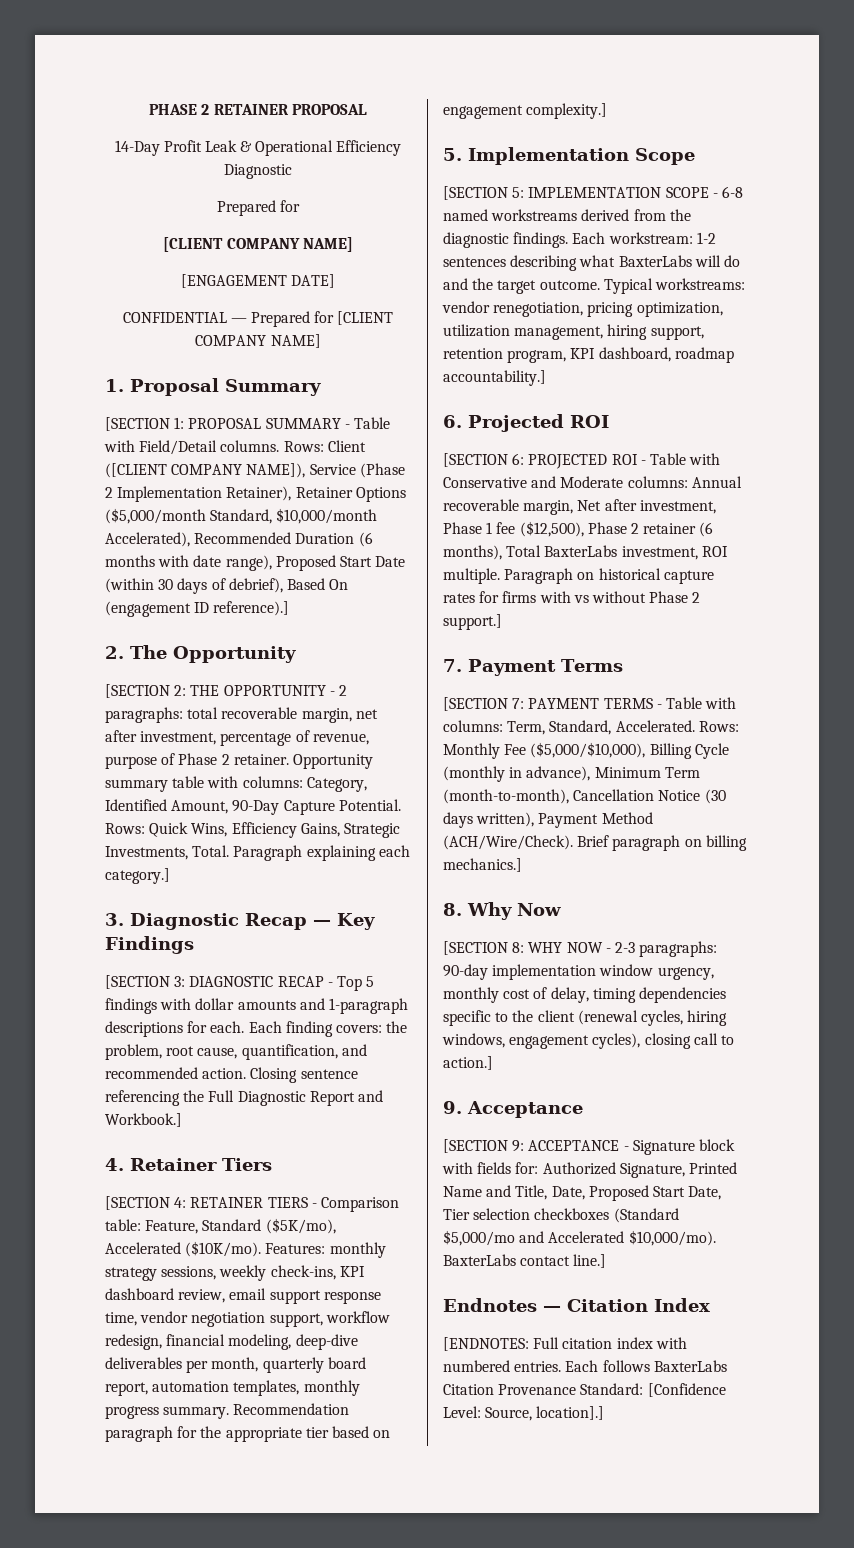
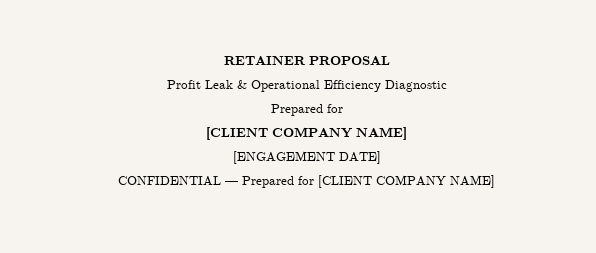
[149,104,210,115] PHASE 2 -> (223, 60) none
[114,140,160,156] 14-Day -> (390, 60) none
[105,378,321,396] [105,417,390,431] [104,440,366,455] [105,463,405,478] [105,486,406,502] [105,508,378,524] [105,532,373,547] [105,555,406,571] [105,578,349,594] [105,601,290,617] [105,645,296,663] [105,684,347,698] [105,707,378,723] [105,730,369,746] [105,753,373,769] [105,776,367,792] [105,799,401,815] [105,822,400,838] [105,845,410,861] [105,868,170,884] [105,913,375,930] [105,936,194,954] [105,975,375,991] [105,998,408,1014] [105,1021,408,1037] [105,1044,367,1060] [105,1067,358,1083] [105,1090,383,1106] [105,1113,182,1127] [105,1158,272,1171] [105,1196,399,1212] [105,1218,336,1234] [105,1241,386,1258] [105,1265,365,1281] [105,1288,381,1304] [105,1311,390,1327] [105,1334,358,1350] [105,1357,366,1373] [105,1380,360,1396] [105,1403,350,1419] [105,1426,391,1442] [443,103,608,119] [443,147,695,165] [443,186,743,200] [443,209,691,221] [443,232,716,248] [443,255,740,271] [443,278,745,294] [442,301,723,317] [443,324,704,340] [443,347,734,363] [443,370,546,386] [443,414,609,432] [443,453,721,469] [443,476,742,488] [443,499,716,515] [443,521,714,537] [443,545,728,560] [443,568,714,584] [443,591,701,603] [443,614,502,630] [443,659,623,676] [443,697,737,711] [443,720,739,735] [443,742,729,759] [443,766,700,782] [443,789,726,804] [443,812,653,828] [443,835,747,851] [443,858,522,872] [443,902,561,920] [443,941,718,957] [443,964,714,980] [443,987,726,1003] [443,1010,728,1026] [442,1033,734,1049] [443,1056,493,1070] [443,1101,583,1118] [443,1139,735,1155] [442,1162,737,1178] [443,1185,722,1201] [443,1208,679,1223] [443,1230,716,1246] [443,1254,607,1268] [443,1298,710,1312] [443,1337,687,1351] [443,1360,727,1372] [443,1383,726,1397] [443,1406,605,1421] // 1. Proposal Summary // [SECTION 1: PROPOSAL SUMMARY - Table with Field/Detail columns. Rows: Client ([CLIENT COMPANY NAME]), Service (Phase 2 Implementation Retainer), Retainer Options ($5,000/month Standard, $10,000/month Accelerated), Recommended Duration (6 months with date range), Proposed Start Date (within 30 days of debrief), Based On (engagement ID reference).] // 2. The Opportunity // [SECTION 2: THE OPPORTUNITY - 2 paragraphs: total recoverable margin, net after investment, percentage of revenue, purpose of Phase 2 retainer. Opportunity summary table with columns: Category, Identified Amount, 90-Day Capture Potential. Rows: Quick Wins, Efficiency Gains, Strategic Investments, Total. Paragraph explaining each category.] // 3. Diagnostic Recap — Key Findings // [SECTION 3: DIAGNOSTIC RECAP - Top 5 findings with dollar amounts and 1-paragraph descriptions for each. Each finding covers: the problem, root cause, quantification, and recommended action. Closing sentence referencing the Full Diagnostic Report and Workbook.] // 4. Retainer Tiers // [SECTION 4: RETAINER TIERS - Comparison table: Feature, Standard ($5K/mo), Accelerated ($10K/mo). Features: monthly strategy sessions, weekly check-ins, KPI dashboard review, email support response time, vendor negotiation support, workflow redesign, financial modeling, deep-dive deliverables per month, quarterly board report, automation templates, monthly progress summary. Recommendation paragraph for the appropriate tier based on engagement complexity.] // 5. Implementation Scope // [SECTION 5: IMPLEMENTATION SCOPE - 6-8 named workstreams derived from the diagnostic findings. Each workstream: 1-2 sentences describing what BaxterLabs will do and the target outcome. Typical workstreams: vendor renegotiation, pricing optimization, utilization management, hiring support, retention program, KPI dashboard, roadmap accountability.] // 6. Projected ROI // [SECTION 6: PROJECTED ROI - Table with Conservative and Moderate columns: Annual recoverable margin, Net after investment, Phase 1 fee ($12,500), Phase 2 retainer (6 months), Total BaxterLabs investment, ROI multiple. Paragraph on historical capture rates for firms with vs without Phase 2 support.] // 7. Payment Terms // [SECTION 7: PAYMENT TERMS - Table with columns: Term, Standard, Accelerated. Rows: Monthly Fee ($5,000/$10,000), Billing Cycle (monthly in advance), Minimum Term (month-to-month), Cancellation Notice (30 days written), Payment Method (ACH/Wire/Check). Brief paragraph on billing mechanics.] // 8. Why Now // [SECTION 8: WHY NOW - 2-3 paragraphs: 90-day implementation window urgency, monthly cost of delay, timing dependencies specific to the client (renewal cycles, hiring windows, engagement cycles), closing call to action.] // 9. Acceptance // [SECTION 9: ACCEPTANCE - Signature block with fields for: Authorized Signature, Printed Name and Title, Date, Proposed Start Date, Tier selection checkboxes (Standard $5,000/mo and Accelerated $10,000/mo). BaxterLabs contact line.] // Endnotes — Citation Index // [ENDNOTES: Full citation index with numbered entries. Each follows BaxterLabs Citation Provenance Standard: [Confidence Level: Source, location].] -> (495, 181) none

